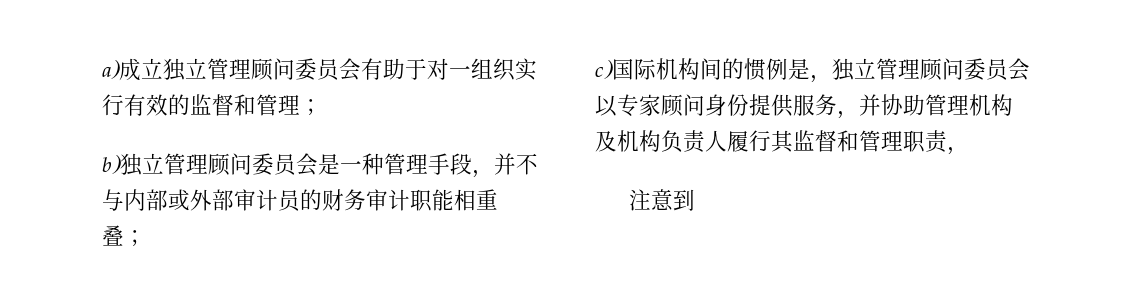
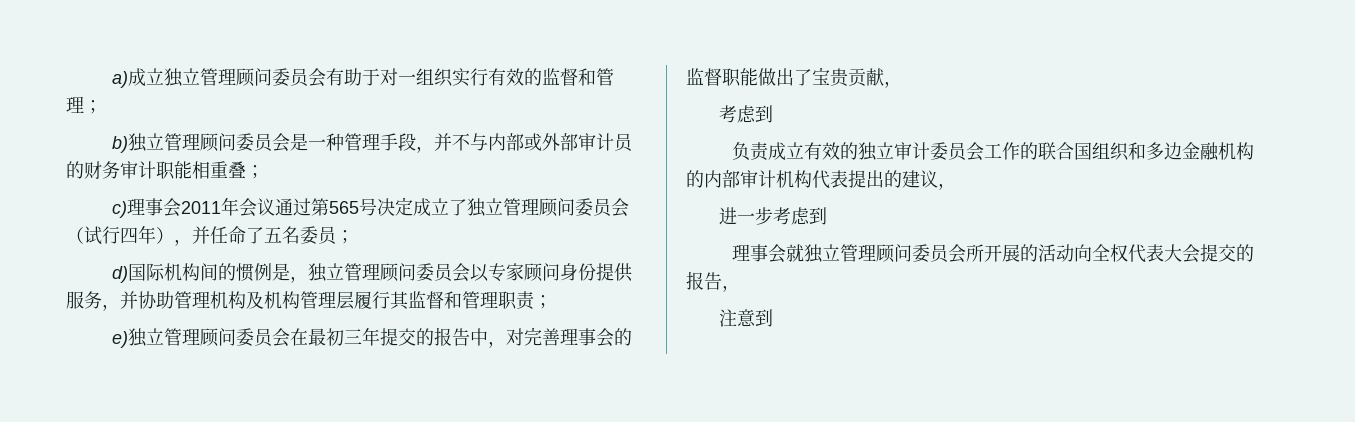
(613, 69) none -> [126,197,629,217] [66,225,354,246] [111,266,128,283] 理事会2011年会议通过第565号决定成立了独立管理顾问委员会（试行四年），并任命了五名委员； // d)
[661,130,727,153] 负责人 -> [300,291,354,310] 管理层
(948, 141) none -> [534,295,552,309] [111,327,632,348] [686,67,902,88] [719,105,774,123] [731,142,1254,161] [686,170,956,190] [719,207,828,225] [731,244,1254,263] [686,271,722,290] ； // e)独立管理顾问委员会在最初三年提交的报告中，对完善理事会的监督职能做出了宝贵贡献， // 考虑到 // 负责成立有效的独立审计委员会工作的联合国组织和多边金融机构的内部审计机构代表提出的建议， // 进一步考虑到 // 理事会就独立管理顾问委员会所开展的活动向全权代表大会提交的报告

